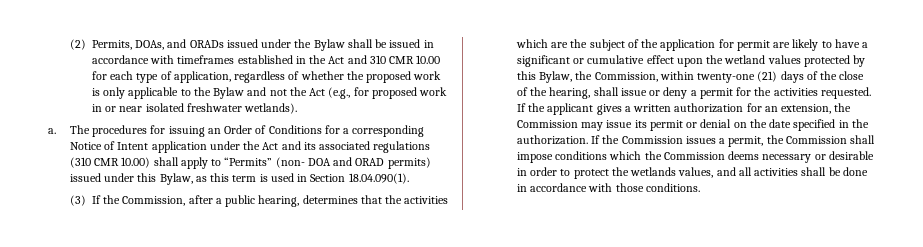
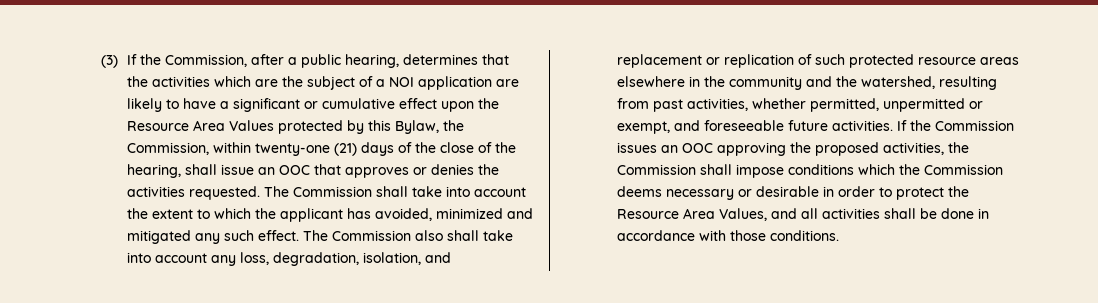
[69,39,434,51] [91,55,441,64] [91,71,442,83] [91,87,448,99] [91,103,298,114] [48,125,425,137] [69,141,431,153] [69,157,431,169] [69,173,409,185] (2) Permits, DOAs, and ORADs issued under the Bylaw shall be issued in accordance with timeframes established in the Act and 310 CMR 10.00 for each type of application, regardless of whether the proposed work is only applicable to the Bylaw and not the Act (e.g., for proposed work in or near isolated freshwater wetlands). // a. The procedures for issuing an Order of Conditions for a corresponding Notice of Intent application under the Act and its associated regulations (310 CMR 10.00) shall apply to “Permits” (non- DOA and ORAD permits) issued under this Bylaw, as this term is used in Section 18.04.090(1). // -> (100, 61) none
[641,39,770,51] the application for permit -> [376,76,493,90] a NOI application
[724,55,801,64] wetland values -> [127,120,275,131] Resource Area Values
[649,87,871,99] [516,103,852,115] [516,119,869,131] [516,135,764,147] or deny a permit for the activities requested. If the applicant gives a written authorization for an extension, the Commission may issue its permit or denial on the date specified in the authorization. If the Commission issues a permit, -> [258,164,500,178] [127,186,527,200] [127,208,534,222] [127,230,514,244] [127,252,452,266] [617,54,1020,68] [617,76,998,90] [617,98,984,112] [617,120,1015,134] [617,142,945,156] an OOC that approves or denies the activities requested. The Commission shall take into account the extent to which the applicant has avoided, minimized and mitigated any such effect. The Commission also shall take into account any loss, degradation, isolation, and replacement or replication of such protected resource areas elsewhere in the community and the watershed, resulting from past activities, whether permitted, unpermitted or exempt, and foreseeable future activities. If the Commission issues an OOC approving the proposed activities,
[630,167,714,178] wetlands values, -> [617,208,768,221] Resource Area Values,

